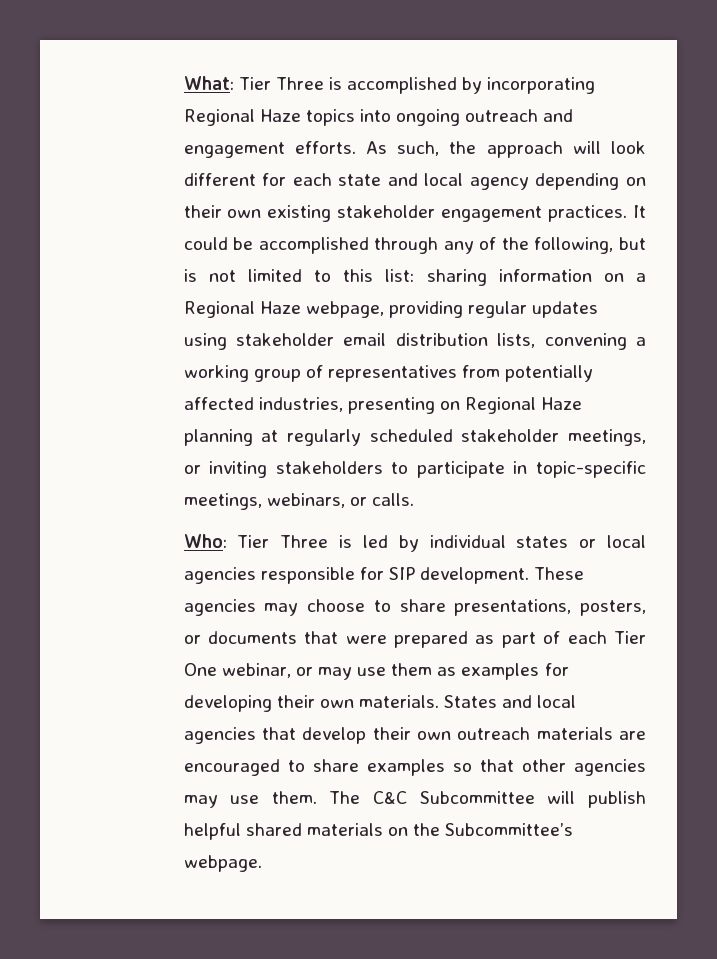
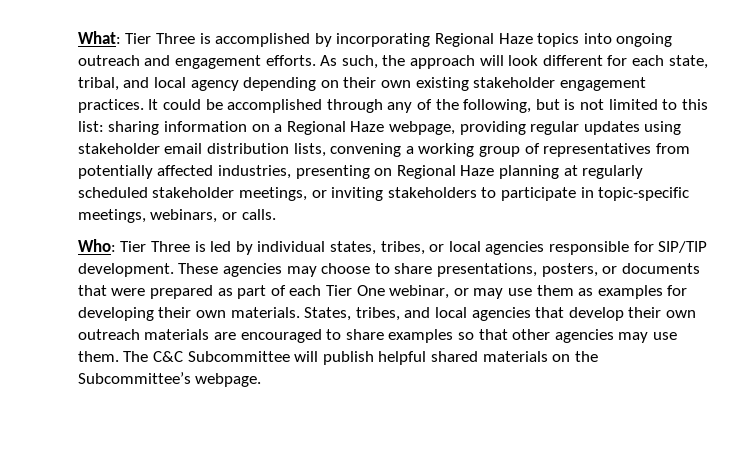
[338,174,382,186] state -> [668,55,708,69] [77,77,119,91] state, tribal,
[516,536,569,548] states -> [329,241,425,255] states, tribes,
[388,567,415,580] SIP -> [658,241,708,253] SIP/TIP
[444,695,498,708] States -> [304,307,400,321] States, tribes,

